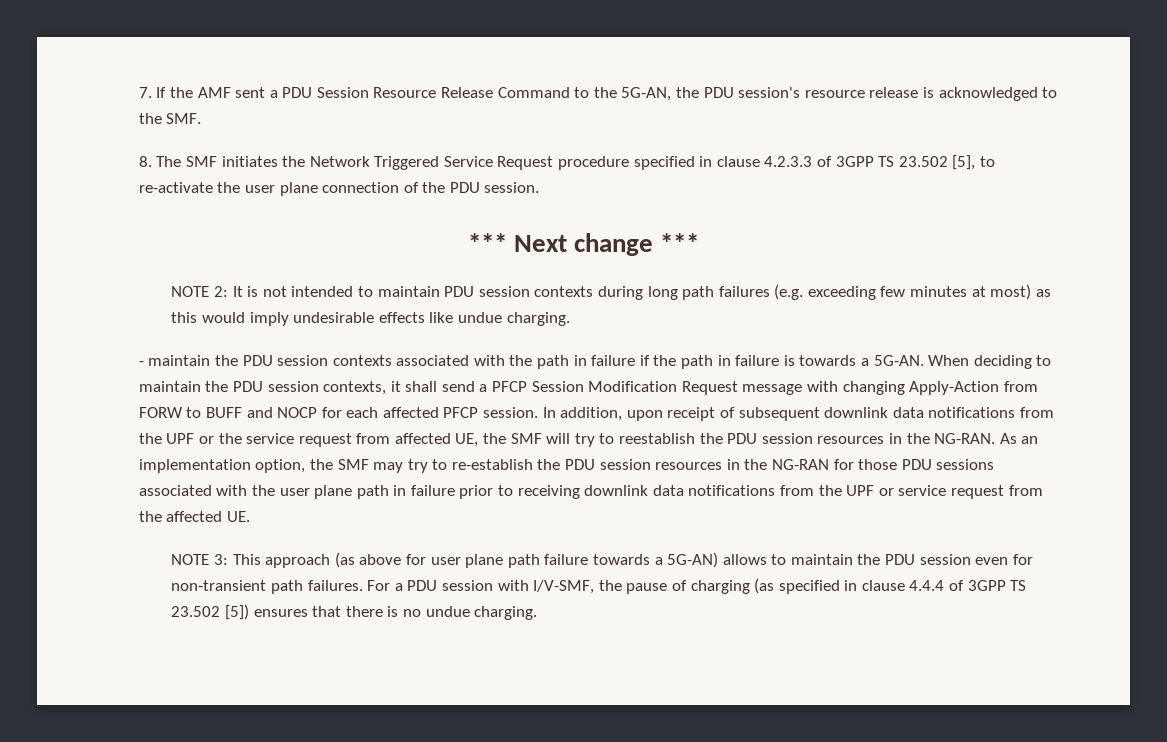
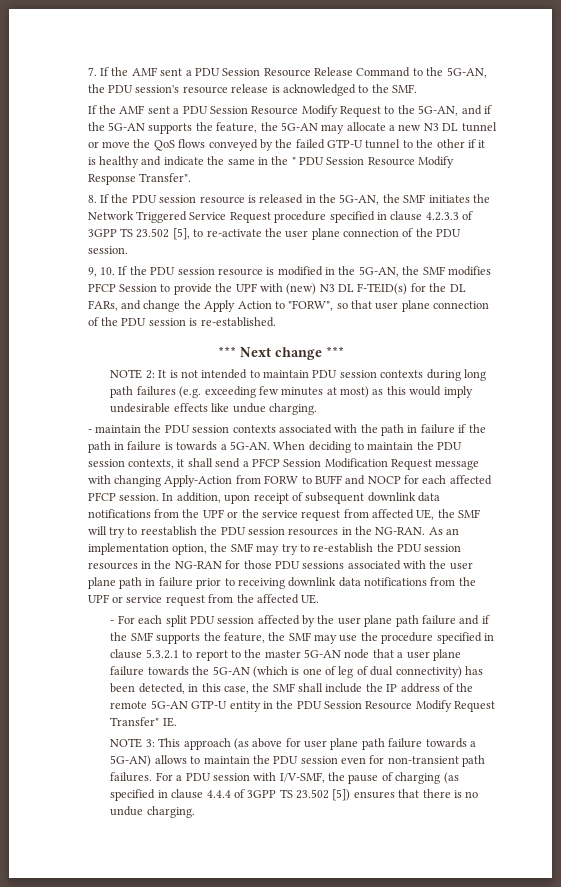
[138,156,182,167] 8. The -> [87,105,492,117] [87,122,497,134] [87,139,486,151] [87,156,455,168] [87,173,192,185] [87,194,400,205] If the AMF sent a PDU Session Resource Modify Request to the 5G-AN, and if the 5G-AN supports the feature, the 5G-AN may allocate a new N3 DL tunnel or move the QoS flows conveyed by the failed GTP-U tunnel to the other if it is healthy and indicate the same in the " PDU Session Resource Modify Response Transfer". // 8. If the PDU session resource is released in the 5G-AN, the
(540, 187) none -> [87,266,491,277] [87,283,466,295] [87,300,490,312] [87,317,276,327] // 9, 10. If the PDU session resource is modified in the 5G-AN, the SMF modifies PFCP Session to provide the UPF with (new) N3 DL F-TEID(s) for the DL FARs, and change the Apply Action to "FORW", so that user plane connection of the PDU session is re-established.
(250, 516) none -> [110,615,490,627] [110,632,494,644] [110,649,461,661] [110,666,483,678] [110,683,474,694] [110,700,496,712] [110,717,177,727] // - For each split PDU session affected by the user plane path failure and if the SMF supports the feature, the SMF may use the procedure specified in clause 5.3.2.1 to report to the master 5G-AN node that a user plane failure towards the 5G-AN (which is one of leg of dual connectivity) has been detected, in this case, the SMF shall include the IP address of the remote 5G-AN GTP-U entity in the PDU Session Resource Modify Request Transfer" IE.

